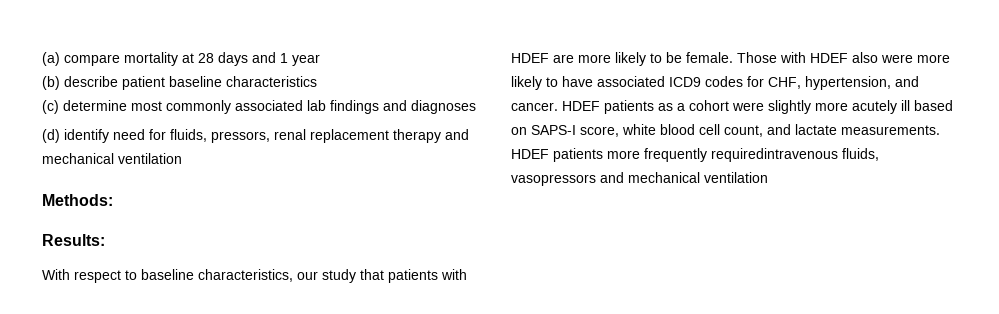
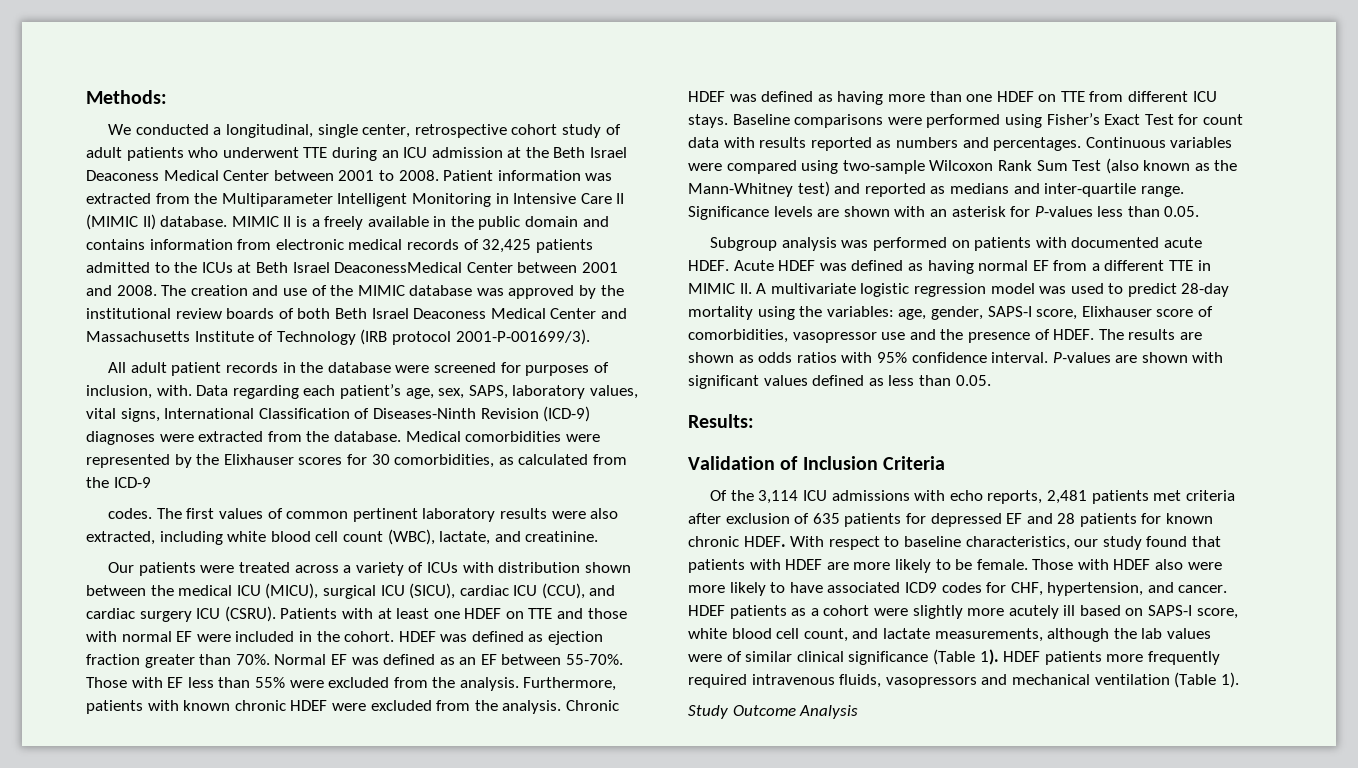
[42,52,320,66] [42,76,317,90] [42,100,476,114] [42,129,469,143] [42,153,182,164] [42,194,113,206] [42,234,105,246] (a) compare mortality at 28 days and 1 year // (b) describe patient baseline characteristics // (c) determine most commonly associated lab findings and diagnoses // (d) identify need for fluids, pressors, renal replacement therapy and mechanical ventilation // Methods: // Results: // -> [86,90,167,104] [108,124,621,138] [86,147,628,161] [86,170,613,181] [86,193,625,207] [86,214,609,230] [86,239,593,253] [86,262,618,273] [86,285,624,299] [86,308,627,319] [86,329,590,345] [108,362,609,376] [86,384,638,399] [86,406,591,422] [86,431,600,445] [86,454,627,468] [86,477,151,488] [108,508,619,522] [86,529,599,545] [108,562,631,576] [86,583,616,599] [86,606,627,622] [86,631,604,645] [86,654,624,668] [86,677,617,691] [86,700,619,714] [688,91,1217,105] [688,113,1243,128] [688,137,1233,151] [688,158,1238,174] [688,181,1184,197] [688,206,1200,220] [710,237,1202,251] [688,260,1211,274] [688,283,1230,297] [688,306,1213,320] [688,329,1202,343] [688,352,1224,363] [688,375,991,389] [688,414,754,428] [688,456,945,470] [710,490,1235,504] [688,513,1214,527] [688,536,786,547] Methods: // We conducted a longitudinal, single center, retrospective cohort study of adult patients who underwent TTE during an ICU admission at the Beth Israel Deaconess Medical Center between 2001 to 2008. Patient information was extracted from the Multiparameter Intelligent Monitoring in Intensive Care II (MIMIC II) database. MIMIC II is a freely available in the public domain and contains information from electronic medical records of 32,425 patients admitted to the ICUs at Beth Israel DeaconessMedical Center between 2001 and 2008. The creation and use of the MIMIC database was approved by the institutional review boards of both Beth Israel Deaconess Medical Center and Massachusetts Institute of Technology (IRB protocol 2001-P-001699/3). // All adult patient records in the database were screened for purposes of inclusion, with. Data regarding each patient’s age, sex, SAPS, laboratory values, vital signs, International Classification of Diseases-Ninth Revision (ICD-9) diagnoses were extracted from the database. Medical comorbidities were represented by the Elixhauser scores for 30 comorbidities, as calculated from the ICD-9 // codes. The first values of common pertinent laboratory results were also extracted, including white blood cell count (WBC), lactate, and creatinine. // Our patients were treated across a variety of ICUs with distribution shown between the medical ICU (MICU), surgical ICU (SICU), cardiac ICU (CCU), and cardiac surgery ICU (CSRU). Patients with at least one HDEF on TTE and those with normal EF were included in the cohort. HDEF was defined as ejection fraction greater than 70%. Normal EF was defined as an EF between 55-70%. Those with EF less than 55% were excluded from the analysis. Furthermore, patients with known chronic HDEF were excluded from the analysis. Chronic HDEF was defined as having more than one HDEF on TTE from different ICU stays. Baseline comparisons were performed using Fisher’s Exact Test for count data with results reported as numbers and percentages. Continuous variables were compared using two-sample Wilcoxon Rank Sum Test (also known as the Mann-Whitney test) and reported as medians and inter-quartile range. Significance levels are shown with an asterisk for P-values less than 0.05. // Subgroup analysis was performed on patients with documented acute HDEF. Acute HDEF was defined as having normal EF from a different TTE in MIMIC II. A multivariate logistic regression model was used to predict 28-day mortality using the variables: age, gender, SAPS-I score, Elixhauser score of comorbidities, vasopressor use and the presence of HDEF. The results are shown as odds ratios with 95% confidence interval. P-values are shown with significant values defined as less than 0.05. // Results: // Validation of Inclusion Criteria // Of the 3,114 ICU admissions with echo reports, 2,481 patients met criteria after exclusion of 635 patients for depressed EF and 28 patients for known chronic HDEF.
(356, 276) none -> [1146,536,1188,547] found
[841,125,940,135] measurements. -> [934,628,1211,642] [688,649,999,665] measurements, although the lab values were of similar clinical significance (Table 1).
[711,148,838,162] requiredintravenous -> [688,674,835,688] required intravenous
(768, 177) none -> [1174,672,1239,688] [688,705,859,719] (Table 1). // Study Outcome Analysis

